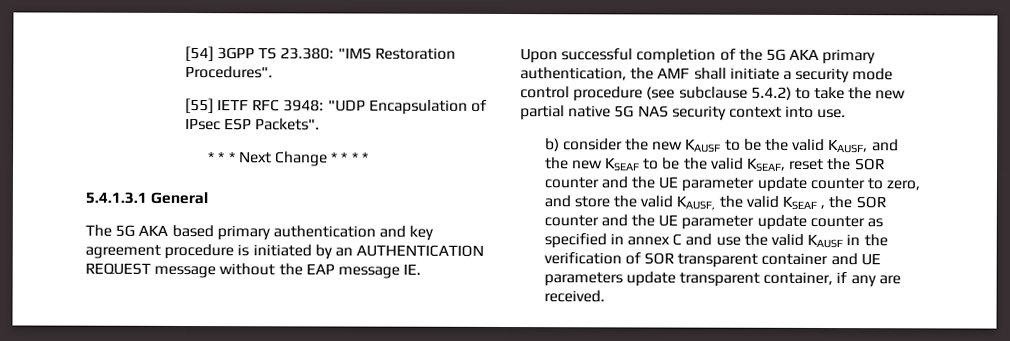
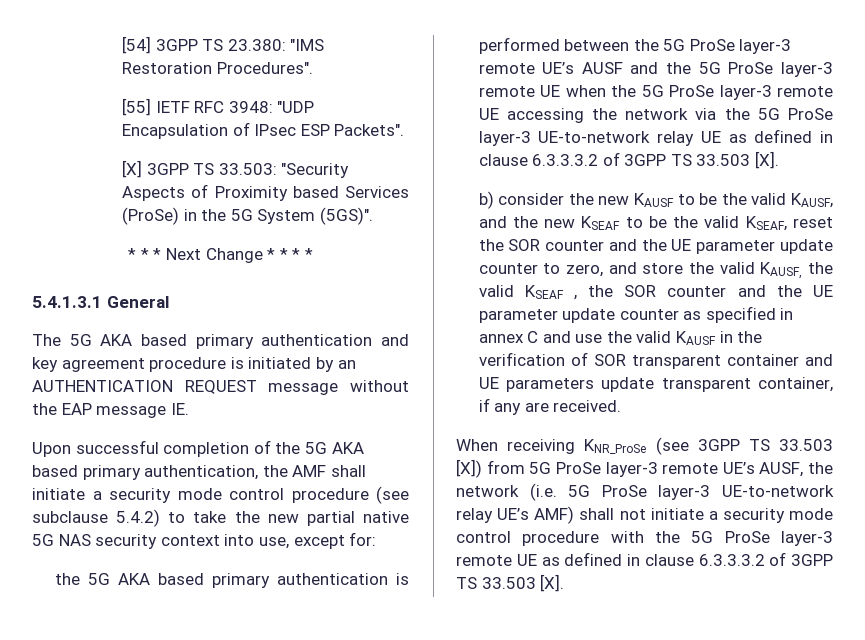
(321, 124) none -> [122,160,350,178] [122,184,409,201] [122,207,374,225] // [X] 3GPP TS 33.503: "Security Aspects of Proximity based Services (ProSe) in the 5G System (5GS)".
(820, 54) none -> [32,465,78,477] based
[817,108,847,119] use. -> [258,532,377,549] [54,573,409,588] [478,37,792,54] [478,62,834,77] [478,85,833,100] [478,108,833,123] [478,129,833,146] [478,151,780,169] use, except for: // the 5G AKA based primary authentication is performed between the 5G ProSe layer-3 remote UE’s AUSF and the 5G ProSe layer-3 remote UE when the 5G ProSe layer-3 remote UE accessing the network via the 5G ProSe layer-3 UE-to-network relay UE as defined in clause 6.3.3.3.2 of 3GPP TS 33.503 [X].
(605, 296) none -> [456,437,833,455] [456,459,833,478] [456,483,834,501] [456,506,833,524] [456,531,833,546] [456,552,833,566] [456,574,565,592] // When receiving KNR_ProSe (see 3GPP TS 33.503 [X]) from 5G ProSe layer-3 remote UE’s AUSF, the network (i.e. 5G ProSe layer-3 UE-to-network relay UE’s AMF) shall not initiate a security mode control procedure with the 5G ProSe layer-3 remote UE as defined in clause 6.3.3.3.2 of 3GPP TS 33.503 [X].

